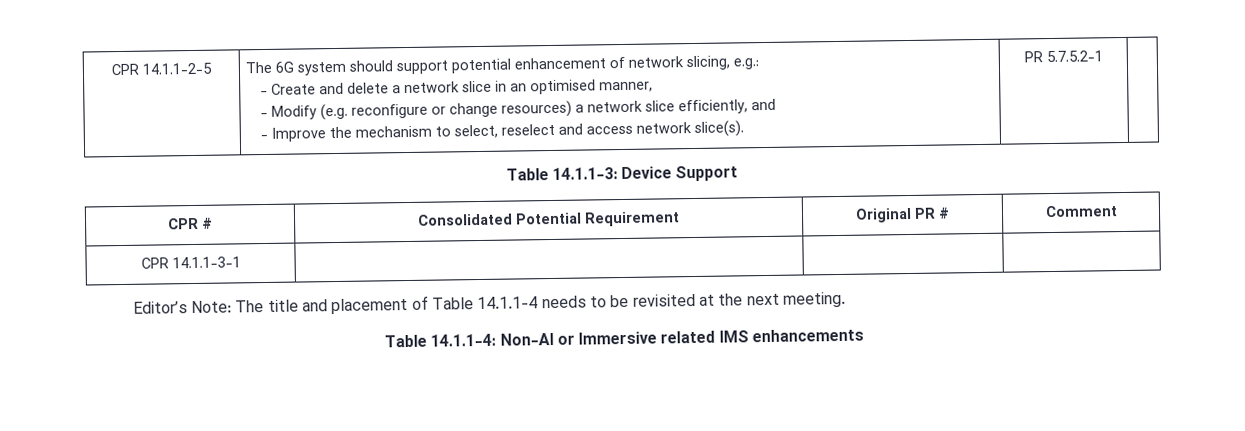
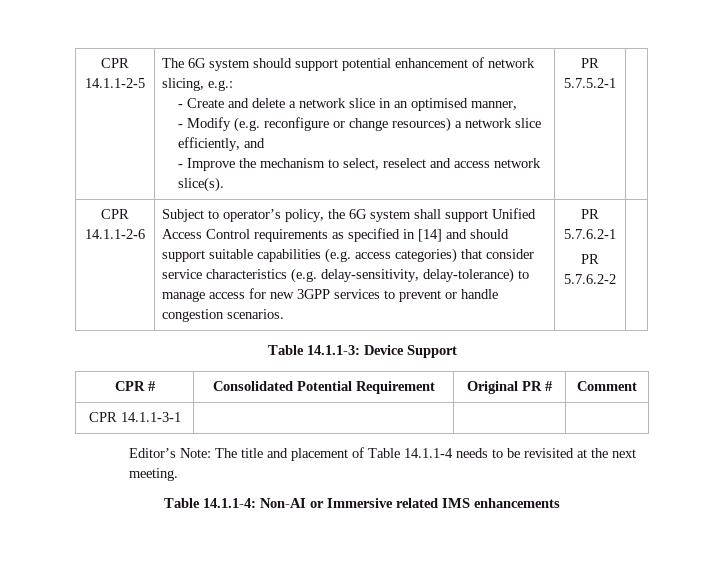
(1103, 56) none -> [101,209,129,219] [85,229,145,239] [161,208,536,222] [161,228,509,242] [161,248,534,263] [161,268,529,283] [161,288,498,302] [161,309,284,322] [581,209,599,219] [564,229,616,239] [581,254,599,264] [564,274,616,284] // CPR 14.1.1-2-6 | Subject to operator’s policy, the 6G system shall support Unified Access Control requirements as specified in [14] and should support suitable capabilities (e.g. access categories) that consider service characteristics (e.g. delay-sensitivity, delay-tolerance) to manage access for new 3GPP services to prevent or handle congestion scenarios. | PR 5.7.6.2-1 // PR 5.7.6.2-2 |

